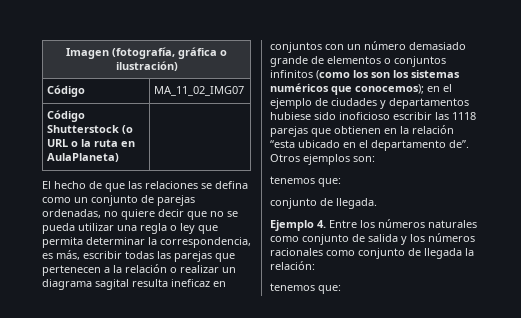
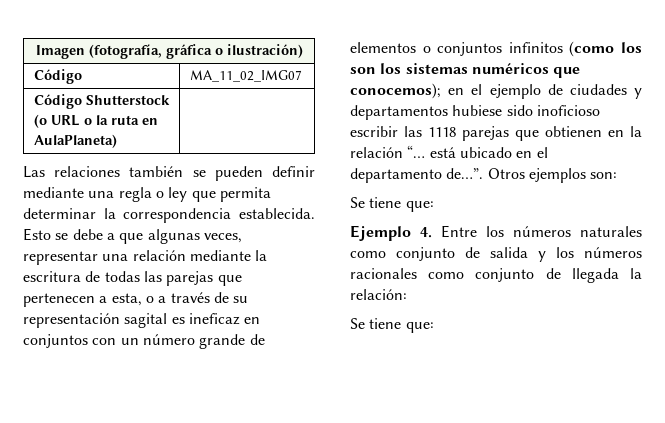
[42,181,248,192] [42,195,195,206] [42,209,238,220] [42,223,114,234] El hecho de que las relaciones se defina como un conjunto de parejas ordenadas, no quiere decir que no se pueda utilizar -> [23,166,315,181] [23,187,84,198] Las relaciones también se pueden definir mediante
[160,237,251,248] [42,250,122,260] correspondencia, es más, escribir -> [123,208,315,223] [23,228,242,244] [23,250,268,265] [23,271,101,282] correspondencia establecida. Esto se debe a que algunas veces, representar una relación mediante la escritura de
[113,264,236,273] [42,279,168,290] la relación o realizar un diagrama sagital resulta -> [111,292,249,306] [23,313,185,328] esta, o a través de su representación sagital es
[409,42,466,50] demasiado -> (195, 339) none
[270,140,295,148] “esta -> [407,145,456,158] “… está
[449,140,469,148] de”. -> [446,168,484,179] de…”.
[270,176,341,187] [270,198,377,209] tenemos que: // conjunto de llegada. -> [350,197,434,212] Se tiene que:
[270,283,315,291] tenemos -> [350,318,402,329] Se tiene

